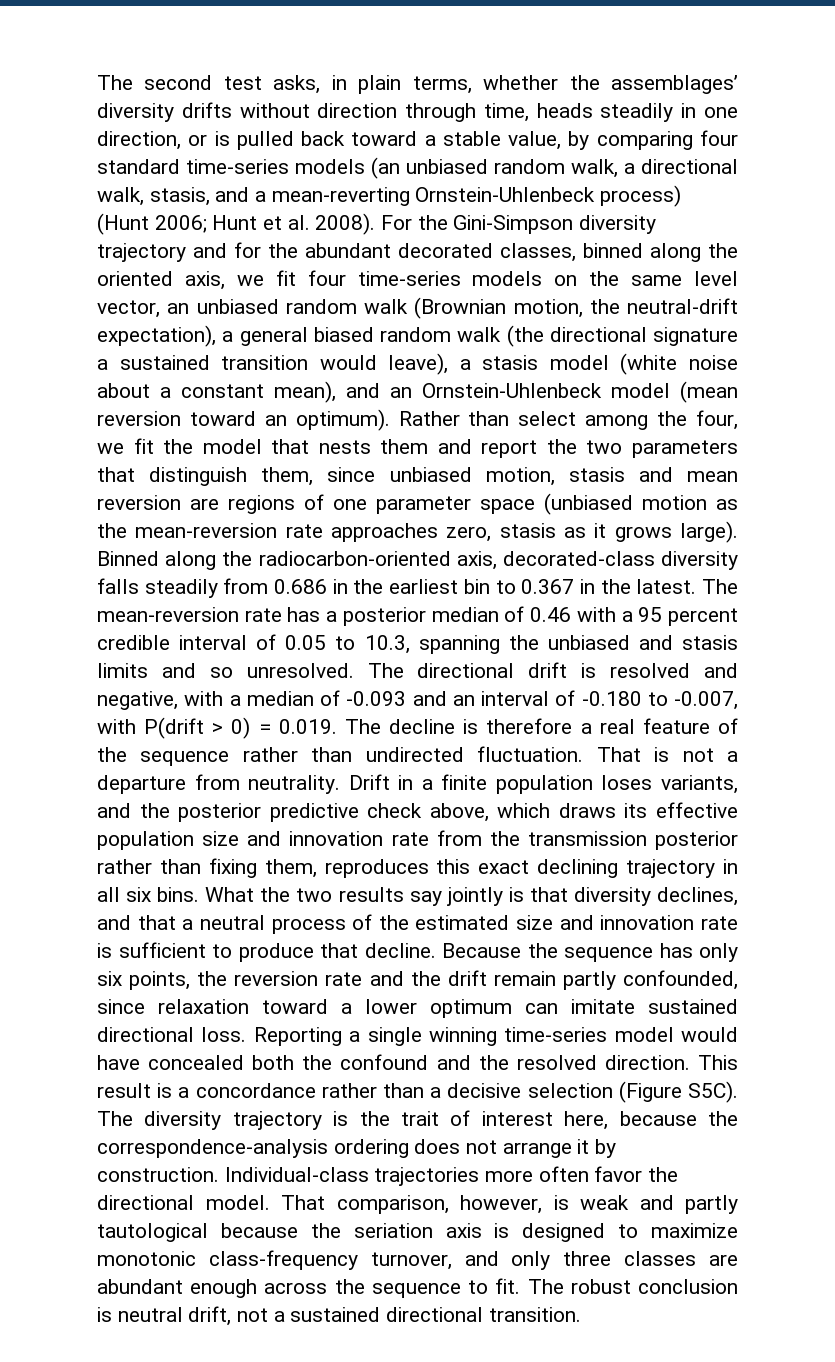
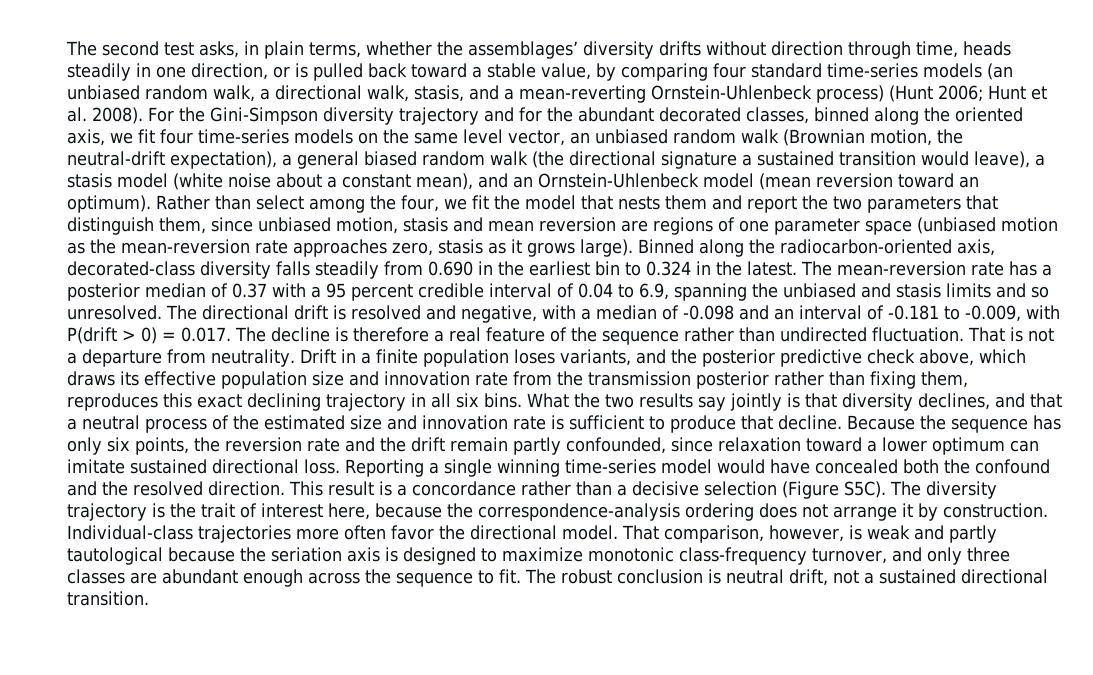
[274,579,328,594] 0.686 -> [428,261,473,276] 0.690
[521,579,575,594] 0.367 -> [646,261,691,276] 0.324
[530,607,572,622] 0.46 -> [232,283,267,298] 0.37
[285,635,410,654] 0.05 to 10.3, -> [578,283,669,300] 0.04 to 6.9,
[346,691,407,706] -0.093 -> [683,305,734,320] -0.098
[581,691,738,710] -0.180 to -0.007, -> [888,305,1021,322] -0.181 to -0.009,
[278,719,337,734] 0.019. -> [181,327,231,342] 0.017.

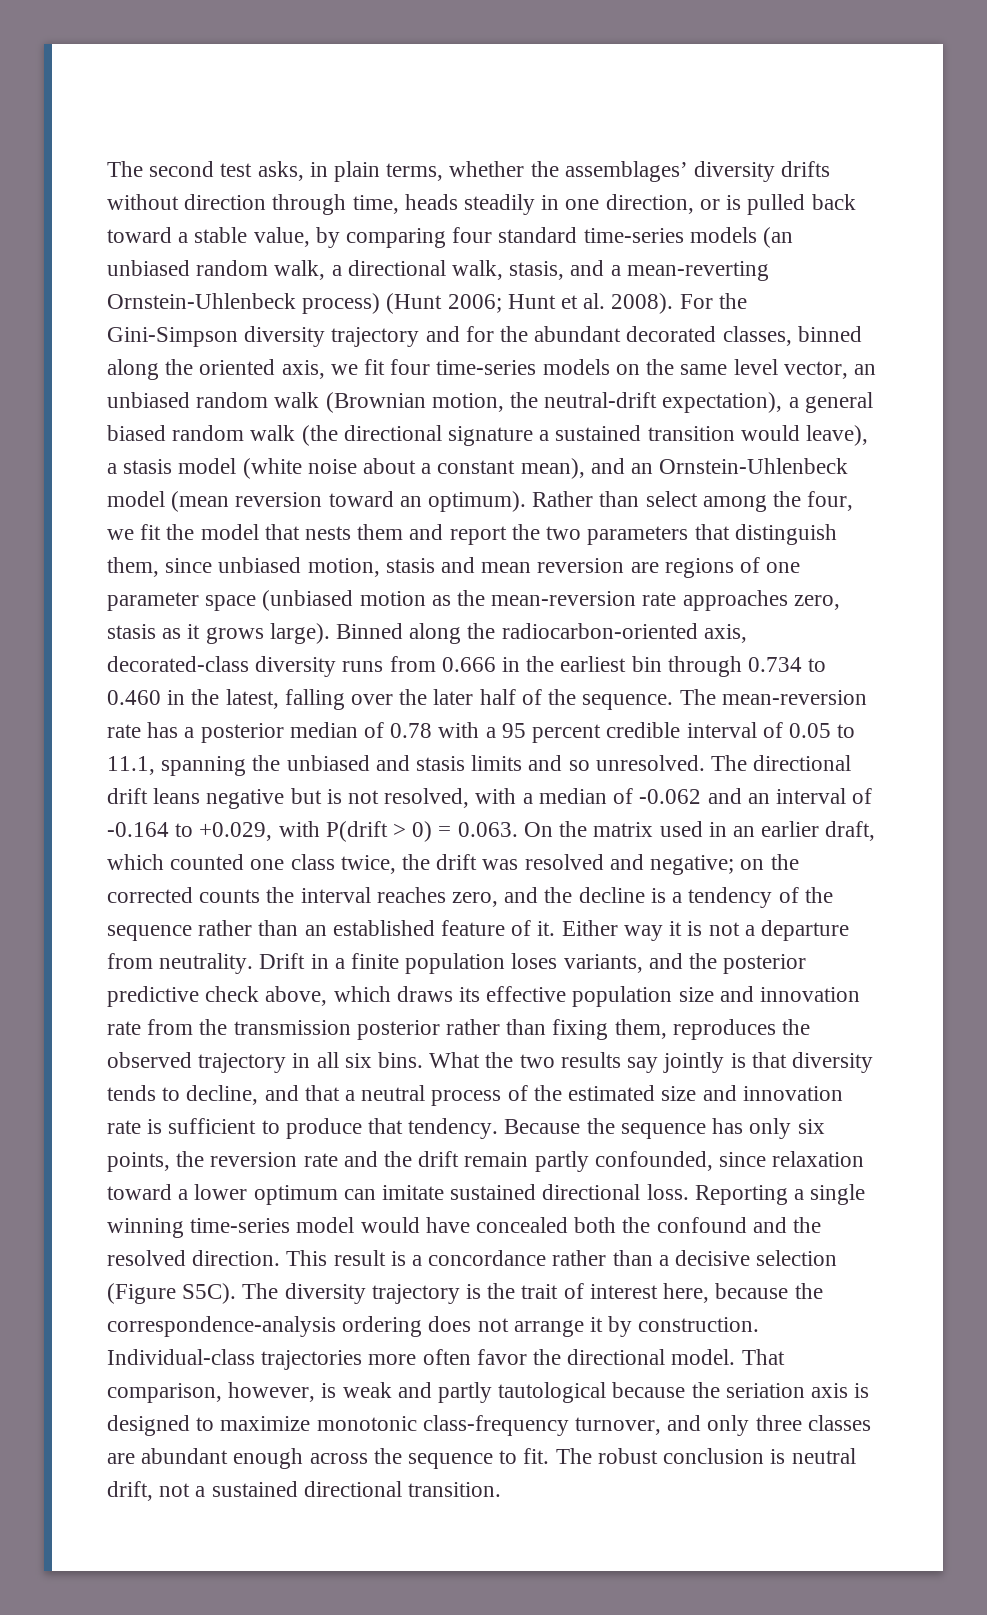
[276,261,797,279] falls steadily from 0.690 in the earliest bin to 0.324 in the latest. -> [342,656,827,677] [107,689,674,710] runs from 0.666 in the earliest bin through 0.734 to 0.460 in the latest, falling over the later half of the sequence.
[232,283,267,298] 0.37 -> [390,723,433,738] 0.78
[578,283,669,300] 0.04 to 6.9, -> [788,723,856,738] [107,756,155,775] 0.05 to 11.1,
[333,305,537,323] is resolved and negative, -> [153,788,470,809] leans negative but is not resolved,
[683,305,734,320] -0.098 -> [639,789,702,804] -0.062
[888,305,1021,322] -0.181 to -0.009, -> [107,822,273,841] -0.164 to +0.029,
[181,327,545,342] 0.017. The decline is therefore a real feature -> [457,821,876,841] [107,854,799,875] [107,887,773,908] 0.063. On the matrix used in an earlier draft, which counted one class twice, the drift was resolved and negative; on the corrected counts the interval reaches zero, and the decline is a tendency
[780,327,1005,342] undirected fluctuation. That -> [304,920,683,941] an established feature of it. Either way it
[163,393,321,411] this exact declining -> [782,1019,811,1035] [107,1052,192,1068] the observed
[918,393,990,410] declines, -> [107,1085,259,1105] tends to decline,
[778,415,842,430] decline. -> [408,1118,499,1139] tendency.

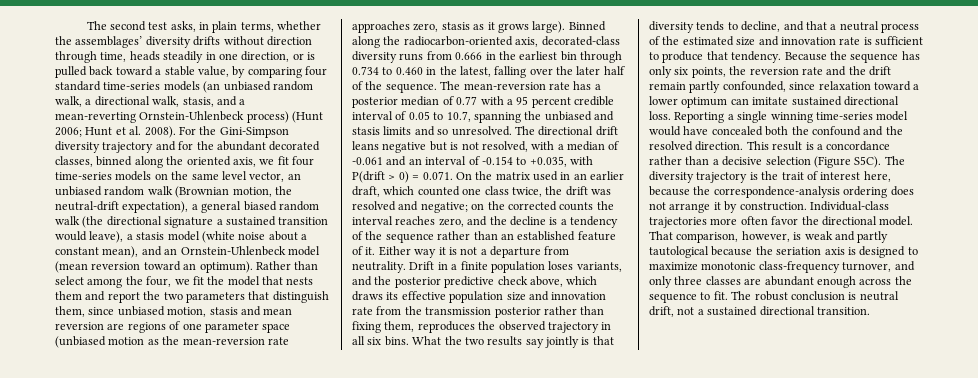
[390,723,433,738] 0.78 -> [456,96,478,105] 0.77
[107,756,155,775] 11.1, -> [446,111,471,122] 10.7,
[639,789,702,804] -0.062 -> [352,157,383,165] -0.061
[107,822,273,841] -0.164 to +0.029, -> [481,156,567,167] -0.154 to +0.035,
[457,822,518,837] 0.063. -> [422,171,453,180] 0.071.

